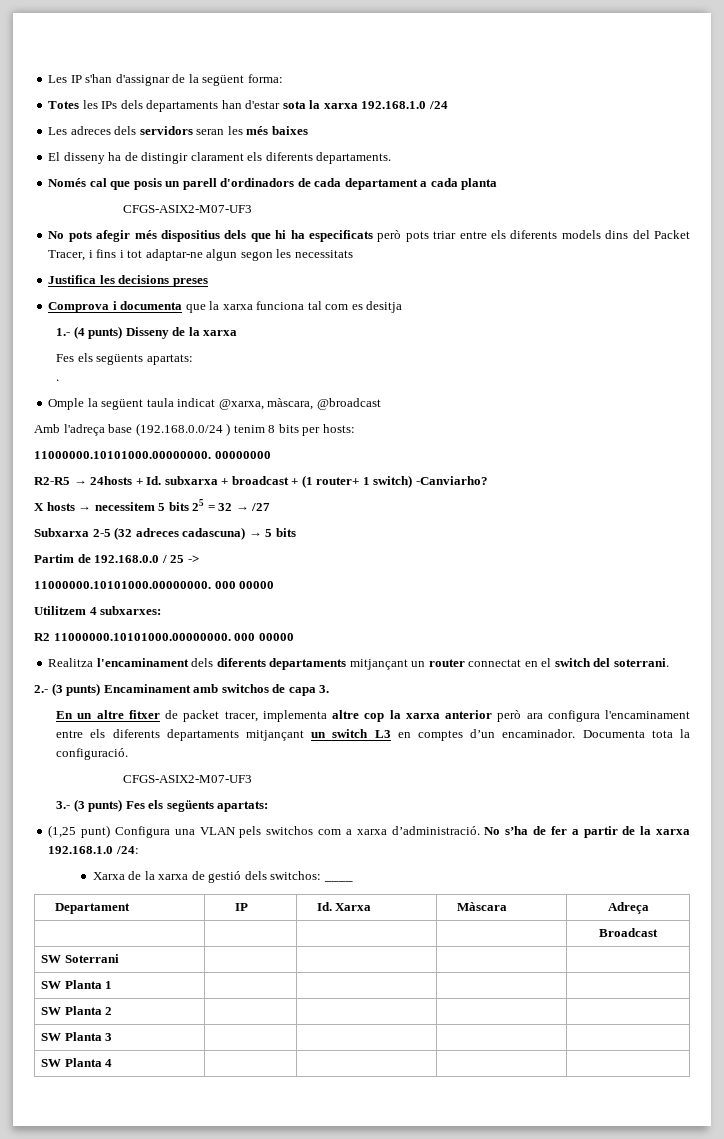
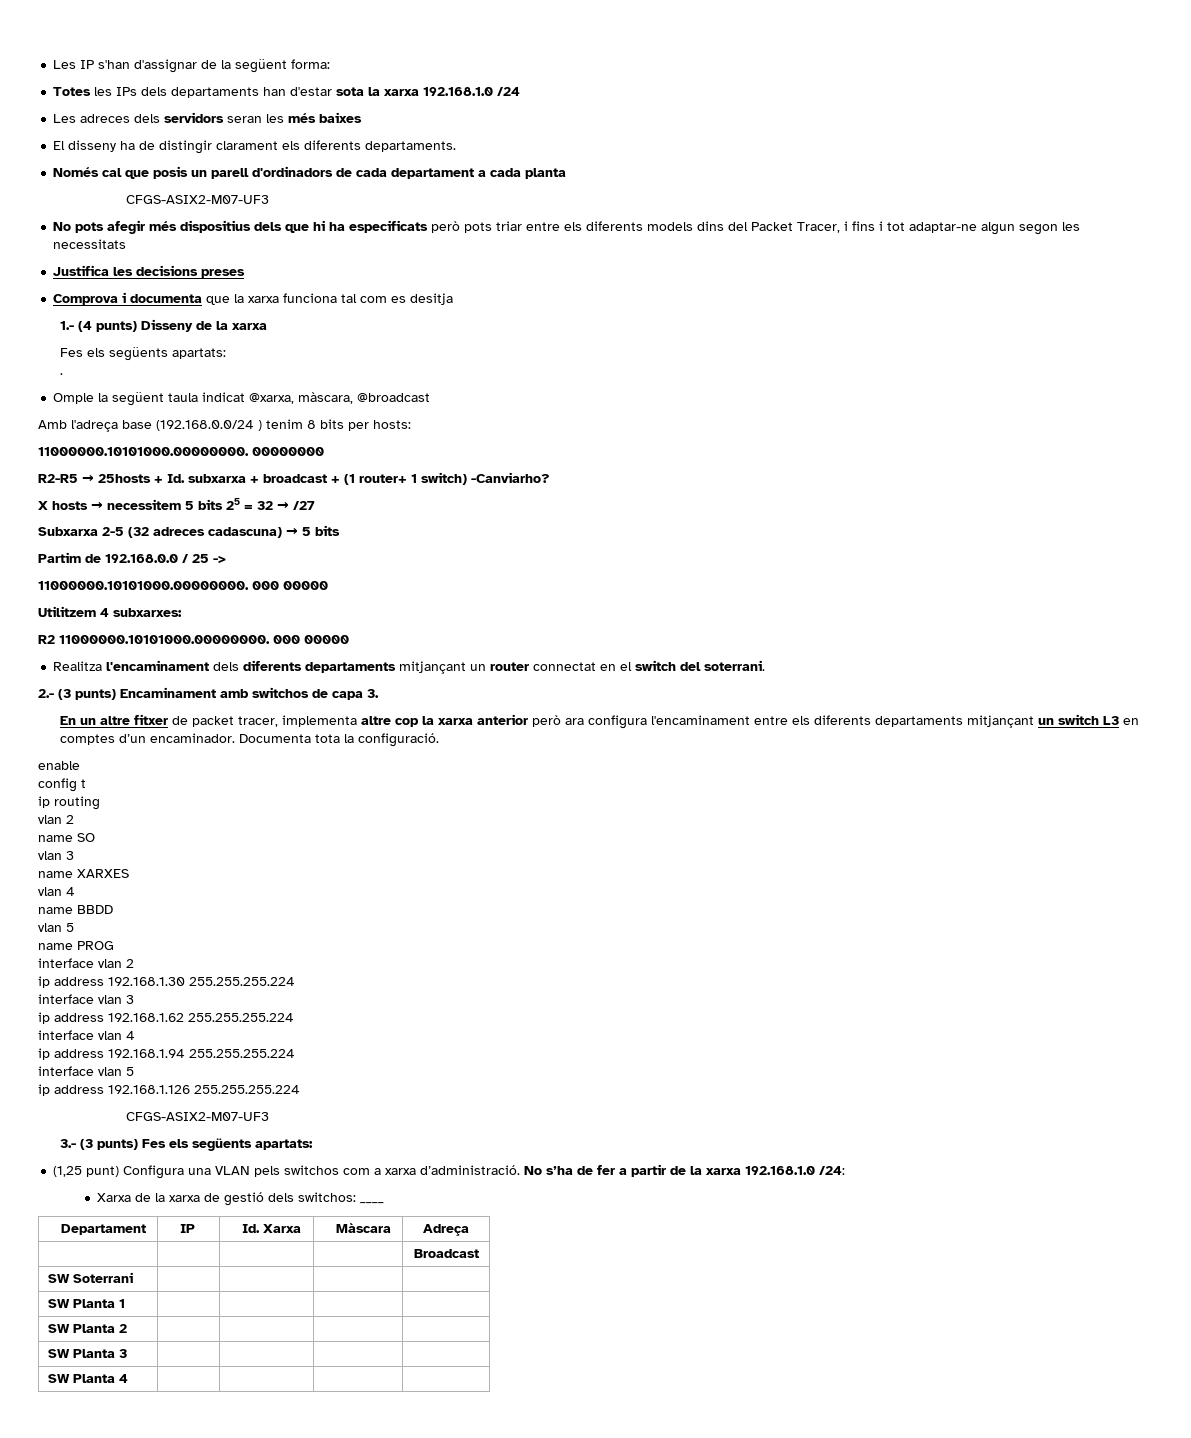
[90,476,133,485] 24hosts -> [98,474,151,483] 25hosts
(129, 754) none -> [38,761,80,770] [38,778,86,792] [38,796,100,810] [38,815,74,824] [38,833,95,842] [38,851,74,860] [38,869,129,878] [38,887,75,896] [38,905,113,914] [38,923,74,932] [38,941,114,950] [38,958,134,968] [38,976,295,988] [38,994,134,1004] [38,1012,294,1024] [38,1030,135,1040] [38,1048,295,1060] [38,1066,134,1076] [38,1084,300,1096] // enable // config t // ip routing // vlan 2 // name SO // vlan 3 // name XARXES // vlan 4 // name BBDD // vlan 5 // name PROG // interface vlan 2 // ip address 192.168.1.30 255.255.255.224 // interface vlan 3 // ip address 192.168.1.62 255.255.255.224 // interface vlan 4 // ip address 192.168.1.94 255.255.255.224 // interface vlan 5 // ip address 192.168.1.126 255.255.255.224

